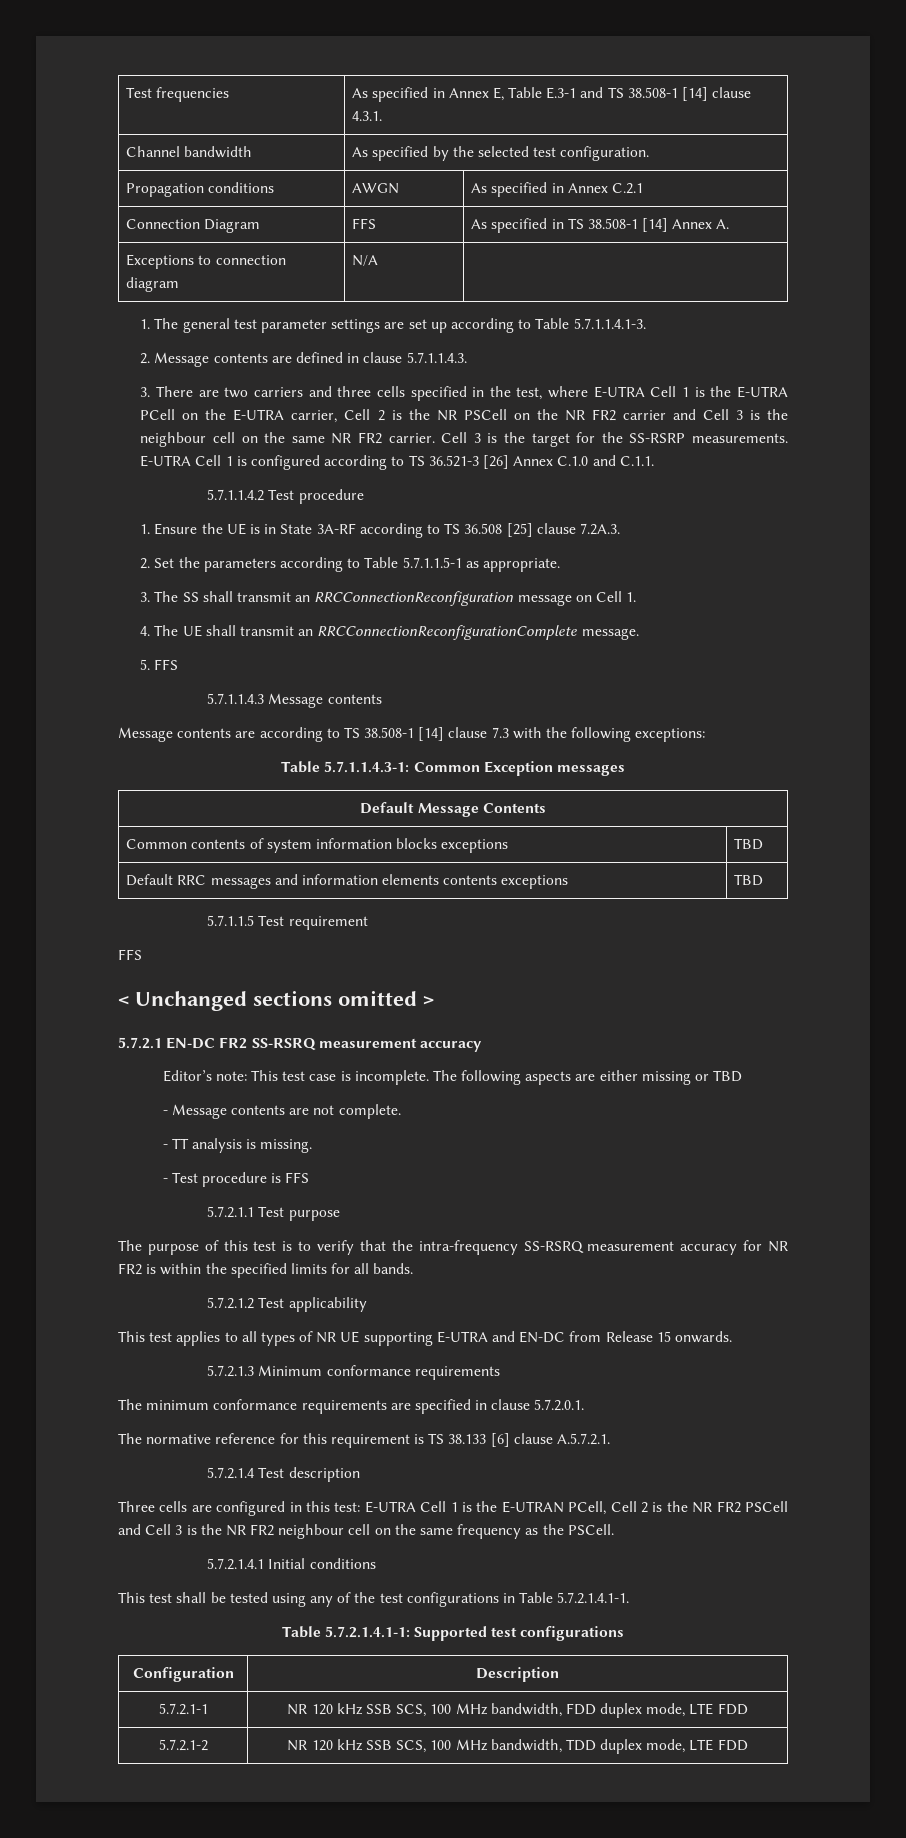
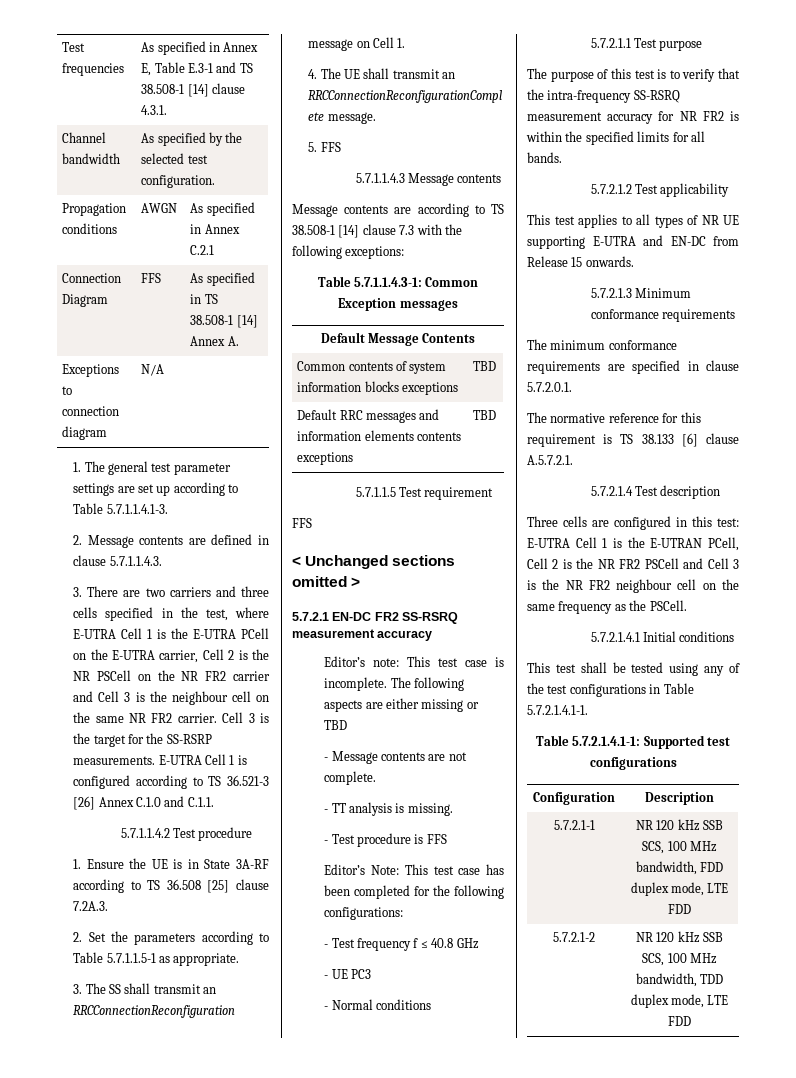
(310, 1177) none -> [324,864,504,875] [324,885,504,899] [324,907,404,920] [324,938,479,951] [324,969,372,979] [324,999,432,1010] // Editor’s Note: This test case has been completed for the following configurations: // - Test frequency f ≤ 40.8 GHz // - UE PC3 // - Normal conditions

